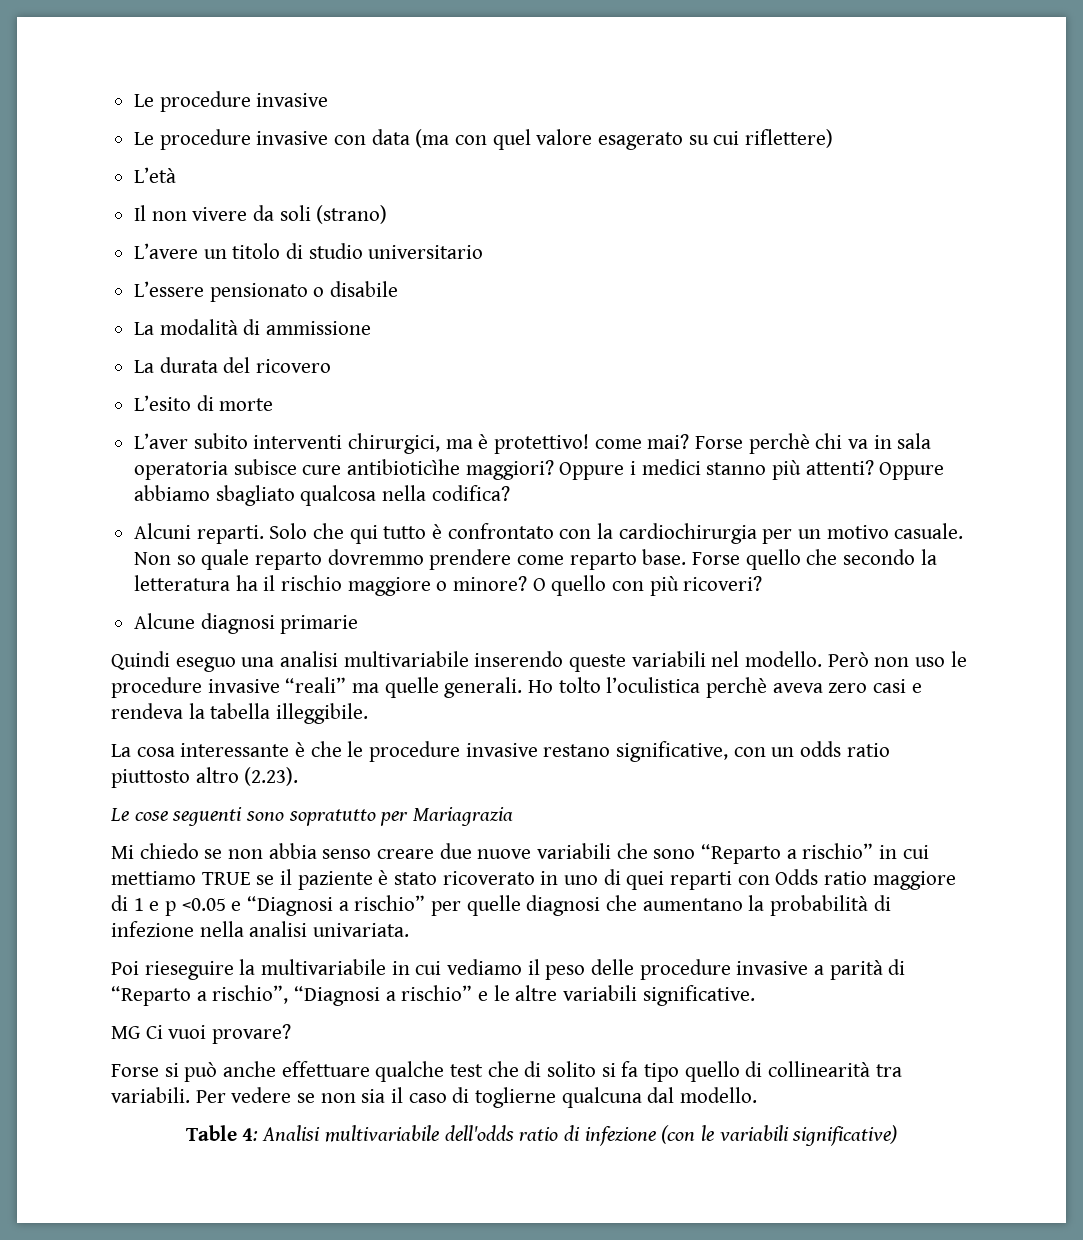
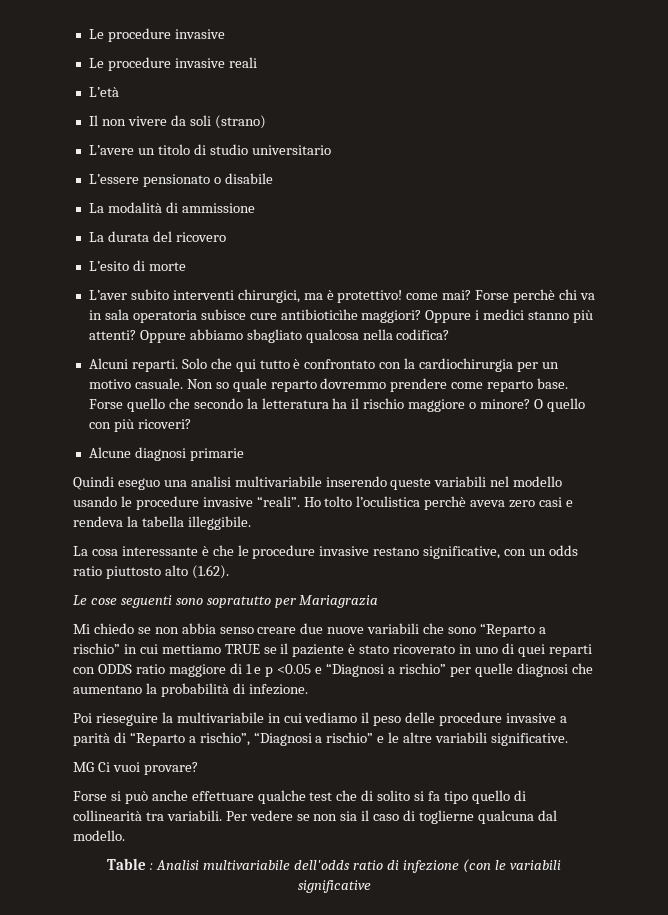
[334,129,834,150] con data (ma con quel valore esagerato su cui riflettere) -> [228,57,257,68] reali
[745,651,967,667] [111,677,523,698] modello. Però non uso le procedure invasive “reali” ma quelle generali. -> [513,476,563,487] [73,496,300,510] modello usando le procedure invasive “reali”.
[195,767,299,786] altro (2.23). -> [164,565,229,579] alto (1.62).
[775,869,819,885] Odds -> [97,664,132,674] ODDS
[111,921,410,937] infezione nella analisi univariata. -> [248,684,308,695] infezione.
[242,1128,259,1141] 4: -> [150,863,154,870] :
[792,1125,898,1146] significative) -> [297,880,371,893] significative

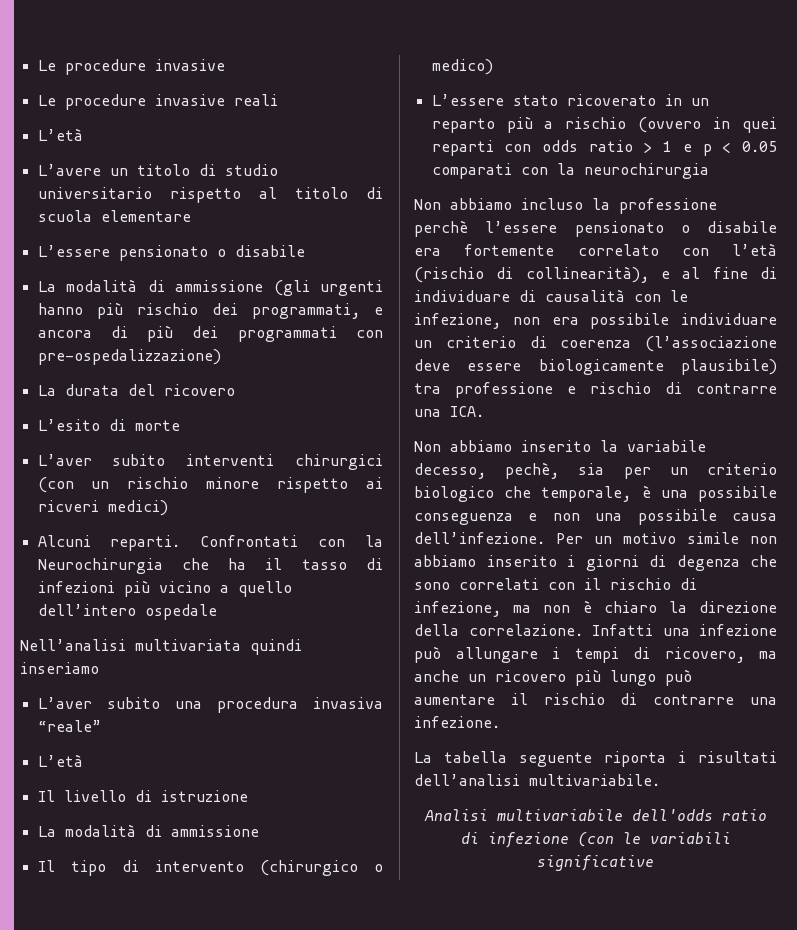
[88,115,266,129] // Il non vivere da soli (strano) -> (83, 134) none
(331, 150) none -> [169,187,383,203] [37,210,191,222] rispetto al titolo di scuola elementare
(255, 208) none -> [273,280,383,296] [37,302,383,319] [37,325,383,342] [37,349,221,365] (gli urgenti hanno più rischio dei programmati, e ancora di più dei programmati con pre-ospedalizzazione)
[237,289,595,303] [88,309,594,323] [88,329,450,343] [88,358,559,372] [88,378,569,392] [88,398,585,412] [88,419,191,432] [88,447,244,461] [73,476,563,490] [73,496,573,510] [73,516,251,530] [73,545,578,559] [73,565,229,579] [73,595,379,608] [73,623,546,637] [73,643,592,657] [73,663,593,677] [73,683,308,697] [73,712,567,726] [73,732,568,746] [73,762,198,775] [73,790,526,804] [73,810,557,824] [73,830,125,841] [107,858,154,870] chirurgici, ma è protettivo! come mai? Forse perchè chi va in sala operatoria subisce cure antibioticìhe maggiori? Oppure i medici stanno più attenti? Oppure abbiamo sbagliato qualcosa nella codifica? // Alcuni reparti. Solo che qui tutto è confrontato con la cardiochirurgia per un motivo casuale. Non so quale reparto dovremmo prendere come reparto base. Forse quello che secondo la letteratura ha il rischio maggiore o minore? O quello con più ricoveri? // Alcune diagnosi primarie // Quindi eseguo una analisi multivariabile inserendo queste variabili nel modello usando le procedure invasive “reali”. Ho tolto l’oculistica perchè aveva zero casi e rendeva la tabella illeggibile. // La cosa interessante è che le procedure invasive restano significative, con un odds ratio piuttosto alto (1.62). // Le cose seguenti sono sopratutto per Mariagrazia // Mi chiedo se non abbia senso creare due nuove variabili che sono “Reparto a rischio” in cui mettiamo TRUE se il paziente è stato ricoverato in uno di quei reparti con ODDS ratio maggiore di 1 e p <0.05 e “Diagnosi a rischio” per quelle diagnosi che aumentano la probabilità di infezione. // Poi rieseguire la multivariabile in cui vediamo il peso delle procedure invasive a parità di “Reparto a rischio”, “Diagnosi a rischio” e le altre variabili significative. // MG Ci vuoi provare? // Forse si può anche effettuare qualche test che di solito si fa tipo quello di collinearità tra variabili. Per vedere se non sia il caso di toglierne qualcuna dal modello. // Table : -> [294,454,383,470] [37,477,383,493] [37,500,168,516] [37,535,383,551] [37,558,383,574] [37,580,292,597] [37,604,217,620] [20,639,302,655] [20,662,99,674] [37,697,383,713] [37,720,101,732] [37,754,83,767] [37,790,248,802] [37,824,259,837] [37,860,383,876] [431,59,493,75] [431,94,709,106] [431,116,777,133] [431,140,777,156] [431,163,709,179] [414,198,717,214] [414,220,777,237] [414,243,777,256] [414,266,777,283] [414,289,688,302] [414,313,777,329] [414,336,777,352] [414,359,777,375] [414,382,777,398] [414,406,484,417] [414,440,706,452] [414,462,777,479] [414,485,777,502] [414,509,777,525] [414,532,777,544] [414,555,777,571] [414,578,697,590] [414,600,777,617] [414,624,777,636] [414,646,777,663] [414,669,692,686] [414,693,777,705] [414,716,500,728] [414,751,777,767] [414,774,660,786] chirurgici (con un rischio minore rispetto ai ricveri medici) // Alcuni reparti. Confrontati con la Neurochirurgia che ha il tasso di infezioni più vicino a quello dell’intero ospedale // Nell’analisi multivariata quindi inseriamo // L’aver subito una procedura invasiva “reale” // L’età // Il livello di istruzione // La modalità di ammissione // Il tipo di intervento (chirurgico o medico) // L’essere stato ricoverato in un reparto più a rischio (ovvero in quei reparti con odds ratio > 1 e p < 0.05 comparati con la neurochirurgia // Non abbiamo incluso la professione perchè l’essere pensionato o disabile era fortemente correlato con l’età (rischio di collinearità), e al fine di individuare di causalità con le infezione, non era possibile individuare un criterio di coerenza (l’associazione deve essere biologicamente plausibile) tra professione e rischio di contrarre una ICA. // Non abbiamo inserito la variabile decesso, pechè, sia per un criterio biologico che temporale, è una possibile conseguenza e non una possibile causa dell’infezione. Per un motivo simile non abbiamo inserito i giorni di degenza che sono correlati con il rischio di infezione, ma non è chiaro la direzione della correlazione. Infatti una infezione può allungare i tempi di ricovero, ma anche un ricovero più lungo può aumentare il rischio di contrarre una infezione. // La tabella seguente riporta i risultati dell’analisi multivariabile. //

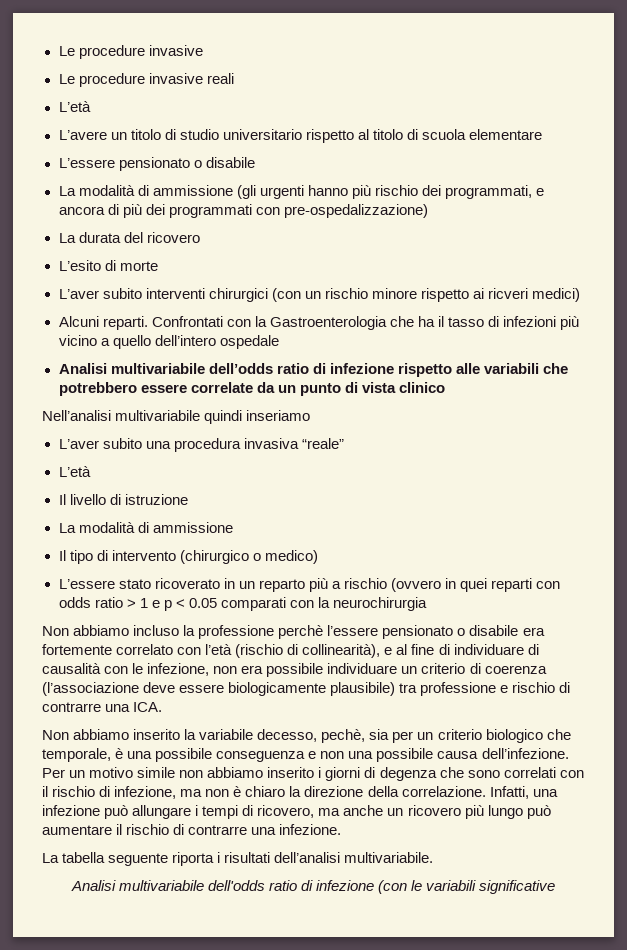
[37,558,163,574] Neurochirurgia -> [269,316,387,330] Gastroenterologia
(217, 612) none -> [58,363,568,377] [58,382,445,396] // Analisi multivariabile dell’odds ratio di infezione rispetto alle variabili che potrebbero essere correlate da un punto di vista clinico
[135,639,241,651] multivariata -> [115,410,201,421] multivariabile
[592,624,653,636] Infatti -> [489,786,529,799] Infatti,

